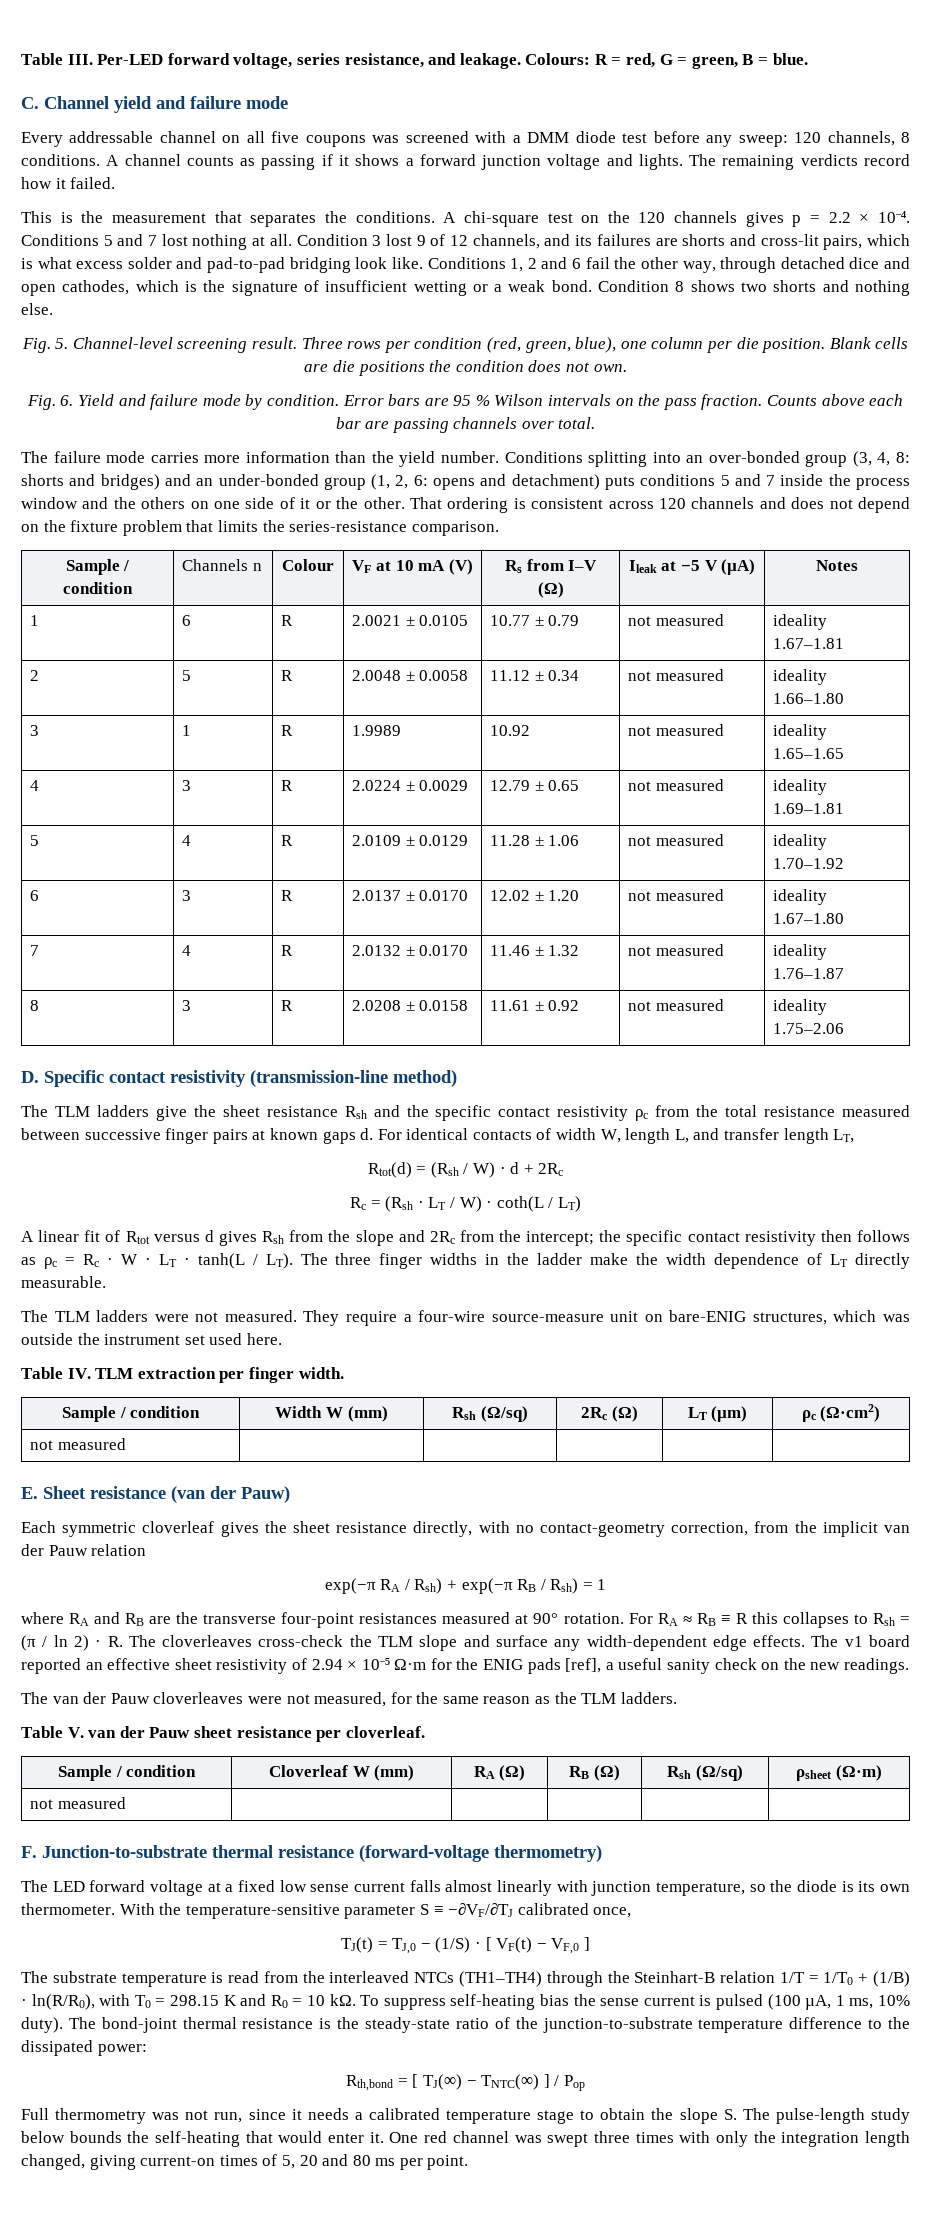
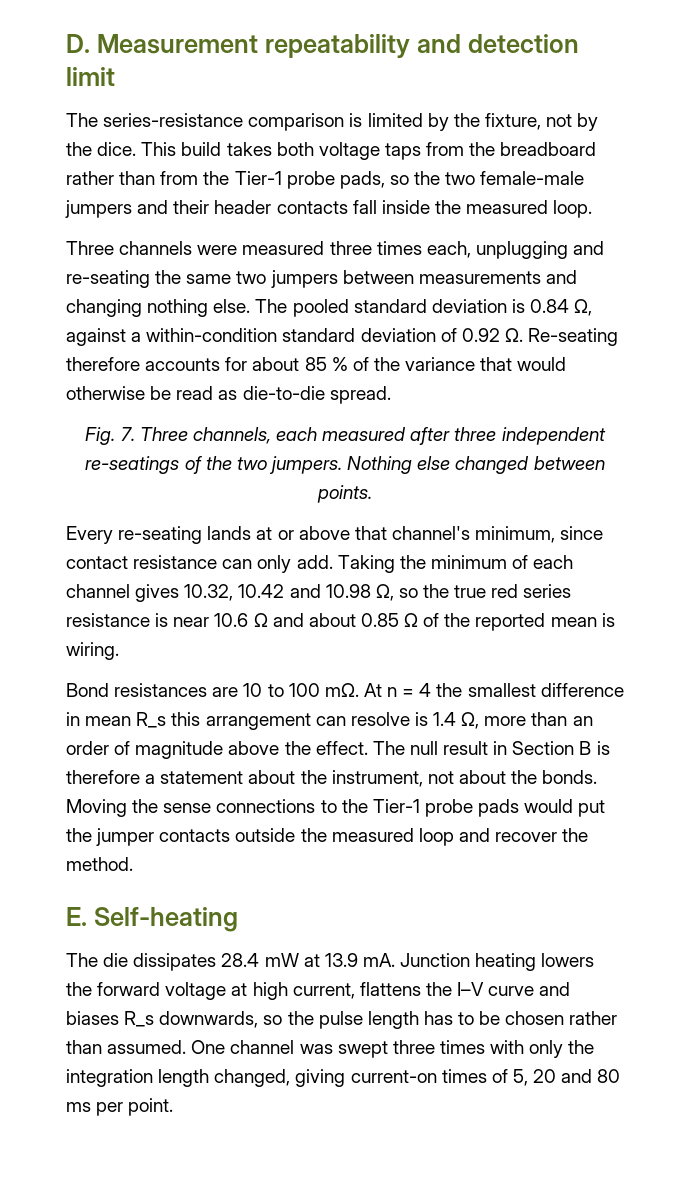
[21,53,808,69] [21,96,288,113] [21,131,911,147] [21,154,911,170] [21,177,116,189] [21,211,910,227] [21,234,910,250] [21,257,910,273] [21,280,910,296] [21,303,53,315] [21,337,909,353] [304,360,627,376] [26,394,904,410] [335,417,596,433] [21,451,910,467] [21,474,910,490] [21,497,910,513] [21,520,499,536] [65,559,130,575] [63,582,133,594] [182,559,262,571] [282,559,334,571] [352,559,473,575] [504,559,598,573] [537,582,564,598] [628,559,756,575] [815,560,858,571] [30,615,40,626] [182,615,192,626] [281,615,294,626] [352,615,469,626] [490,615,580,626] [628,614,724,626] [773,614,828,630] [773,638,845,649] [30,670,40,681] [182,670,192,681] [281,670,294,681] [352,670,469,681] [490,670,580,681] [628,669,724,681] [773,669,828,685] [773,693,845,704] [30,725,40,736] [182,725,192,736] [281,725,294,736] [352,725,402,736] [490,725,531,736] [628,724,724,736] [773,724,828,740] [773,748,845,759] [30,780,40,791] [182,780,192,791] [281,780,294,791] [352,780,469,791] [490,780,580,791] [628,779,724,791] [773,779,828,795] [773,803,845,814] [30,835,40,846] [182,835,192,846] [281,835,294,846] [352,835,469,846] [490,835,580,846] [628,834,724,846] [773,834,828,850] [773,858,845,869] [30,890,40,901] [182,890,192,901] [281,890,294,901] [352,890,469,901] [490,890,580,901] [628,889,724,901] [773,889,828,905] [773,913,845,924] [30,945,40,956] [182,945,192,956] [281,945,294,956] [352,945,469,956] [490,945,580,956] [628,944,724,956] [773,944,828,960] [773,968,845,979] [30,1000,40,1011] [182,1000,192,1011] [281,1000,294,1011] [352,1000,469,1011] [490,1000,580,1011] [628,999,724,1011] [773,999,828,1015] [773,1023,845,1034] [21,1070,457,1087] [21,1105,911,1121] [21,1128,855,1144] [367,1162,564,1178] [350,1196,581,1212] [21,1230,910,1246] [21,1253,911,1269] [21,1276,106,1288] [21,1310,910,1326] [21,1333,282,1345] [21,1367,344,1383] [61,1406,201,1422] [275,1406,388,1422] [452,1406,528,1422] [581,1406,638,1422] [687,1406,748,1422] [801,1404,881,1422] [30,1438,126,1450] [21,1486,290,1503] [21,1521,911,1537] [21,1544,147,1556] [324,1578,607,1594] [21,1612,910,1628] [21,1635,910,1651] [21,1658,909,1674] [21,1692,677,1707] [21,1726,425,1742] [57,1765,197,1781] [268,1765,415,1781] [473,1765,526,1781] [569,1765,620,1781] [667,1765,743,1781] [796,1765,882,1781] [30,1797,126,1809] [21,1845,602,1862] [21,1880,910,1896] [21,1903,632,1919] [341,1937,590,1954] [21,1971,911,1987] [21,1994,911,2010] [21,2017,911,2033] [21,2040,147,2056] [346,2074,585,2091] [21,2108,910,2124] [21,2131,448,2147] Table III. Per-LED forward voltage, series resistance, and leakage. Colours: R = red, G = green, B = blue. // C. Channel yield and failure mode // Every addressable channel on all five coupons was screened with a DMM diode test before any sweep: 120 channels, 8 conditions. A channel counts as passing if it shows a forward junction voltage and lights. The remaining verdicts record how it failed. // This is the measurement that separates the conditions. A chi-square test on the 120 channels gives p = 2.2 × 10⁻⁴. Conditions 5 and 7 lost nothing at all. Condition 3 lost 9 of 12 channels, and its failures are shorts and cross-lit pairs, which is what excess solder and pad-to-pad bridging look like. Conditions 1, 2 and 6 fail the other way, through detached dice and open cathodes, which is the signature of insufficient wetting or a weak bond. Condition 8 shows two shorts and nothing else. // Fig. 5. Channel-level screening result. Three rows per condition (red, green, blue), one column per die position. Blank cells are die positions the condition does not own. // Fig. 6. Yield and failure mode by condition. Error bars are 95 % Wilson intervals on the pass fraction. Counts above each bar are passing channels over total. // The failure mode carries more information than the yield number. Conditions splitting into an over-bonded group (3, 4, 8: shorts and bridges) and an under-bonded group (1, 2, 6: opens and detachment) puts conditions 5 and 7 inside the process window and the others on one side of it or the other. That ordering is consistent across 120 channels and does not depend on the fixture problem that limits the series-resistance comparison. // Sample / condition | Channels n | Colour | VF at 10 mA (V) | Rs from I–V (Ω) | Ileak at −5 V (µA) | Notes // 1 | 6 | R | 2.0021 ± 0.0105 | 10.77 ± 0.79 | not measured | ideality 1.67–1.81 // 2 | 5 | R | 2.0048 ± 0.0058 | 11.12 ± 0.34 | not measured | ideality 1.66–1.80 // 3 | 1 | R | 1.9989 | 10.92 | not measured | ideality 1.65–1.65 // 4 | 3 | R | 2.0224 ± 0.0029 | 12.79 ± 0.65 | not measured | ideality 1.69–1.81 // 5 | 4 | R | 2.0109 ± 0.0129 | 11.28 ± 1.06 | not measured | ideality 1.70–1.92 // 6 | 3 | R | 2.0137 ± 0.0170 | 12.02 ± 1.20 | not measured | ideality 1.67–1.80 // 7 | 4 | R | 2.0132 ± 0.0170 | 11.46 ± 1.32 | not measured | ideality 1.76–1.87 // 8 | 3 | R | 2.0208 ± 0.0158 | 11.61 ± 0.92 | not measured | ideality 1.75–2.06 // D. Specific contact resistivity (transmission-line method) // The TLM ladders give the sheet resistance Rsh and the specific contact resistivity ρc from the total resistance measured between successive finger pairs at known gaps d. For identical contacts of width W, length L, and transfer length LT, // Rtot(d) = (Rsh / W) · d + 2Rc // Rc = (Rsh · LT / W) · coth(L / LT) // A linear fit of Rtot versus d gives Rsh from the slope and 2Rc from the intercept; the specific contact resistivity then follows as ρc = Rc · W · LT · tanh(L / LT). The three finger widths in the ladder make the width dependence of LT directly measurable. // The TLM ladders were not measured. They require a four-wire source-measure unit on bare-ENIG structures, which was outside the instrument set used here. // Table IV. TLM extraction per finger width. // Sample / condition | Width W (mm) | Rsh (Ω/sq) | 2Rc (Ω) | LT (µm) | ρc (Ω·cm2) // not measured | | | | | // E. Sheet resistance (van der Pauw) // Each symmetric cloverleaf gives the sheet resistance directly, with no contact-geometry correction, from the implicit van der Pauw relation // exp(−π RA / Rsh) + exp(−π RB / Rsh) = 1 // where RA and RB are the transverse four-point resistances measured at 90° rotation. For RA ≈ RB ≡ R this collapses to Rsh = (π / ln 2) · R. The cloverleaves cross-check the TLM slope and surface any width-dependent edge effects. The v1 board reported an effective sheet resistivity of 2.94 × 10⁻⁵ Ω·m for the ENIG pads [ref], a useful sanity check on the new readings. // The van der Pauw cloverleaves were not measured, for the same reason as the TLM ladders. // Table V. van der Pauw sheet resistance per cloverleaf. // Sample / condition | Cloverleaf W (mm) | RA (Ω) | RB (Ω) | Rsh (Ω/sq) | ρsheet (Ω·m) // not measured | | | | | // F. Junction-to-substrate thermal resistance (forward-voltage thermometry) // The LED forward voltage at a fixed low sense current falls almost linearly with junction temperature, so the diode is its own thermometer. With the temperature-sensitive parameter S ≡ −∂VF/∂TJ calibrated once, // TJ(t) = TJ,0 − (1/S) · [ VF(t) − VF,0 ] // The substrate temperature is read from the interleaved NTCs (TH1–TH4) through the Steinhart-B relation 1/T = 1/T0 + (1/B) · ln(R/R0), with T0 = 298.15 K and R0 = 10 kΩ. To suppress self-heating bias the sense current is pulsed (100 µA, 1 ms, 10% duty). The bond-joint thermal resistance is the steady-state ratio of the junction-to-substrate temperature difference to the dissipated power: // Rth,bond = [ TJ(∞) − TNTC(∞) ] / Pop // Full thermometry was not run, since it needs a calibrated temperature stage to obtain the slope S. The pulse-length study below bounds the self-heating that would enter it. One red -> [66,34,579,58] [66,67,115,86] [66,113,599,131] [66,142,597,160] [66,171,585,189] [65,200,593,218] [66,241,605,259] [66,270,577,288] [66,299,593,317] [66,328,619,346] [66,357,567,371] [66,386,391,404] [85,427,606,445] [85,456,605,474] [317,485,372,503] [66,526,604,544] [66,555,574,573] [66,584,572,602] [66,613,615,631] [66,642,119,660] [66,683,624,697] [66,712,593,730] [66,741,610,759] [66,770,598,787] [66,799,606,817] [66,828,589,846] [66,857,133,871] [66,907,238,932] [66,953,595,971] [66,982,571,1000] [66,1011,618,1029] [66,1040,226,1054] D. Measurement repeatability and detection limit // The series-resistance comparison is limited by the fixture, not by the dice. This build takes both voltage taps from the breadboard rather than from the Tier-1 probe pads, so the two female-male jumpers and their header contacts fall inside the measured loop. // Three channels were measured three times each, unplugging and re-seating the same two jumpers between measurements and changing nothing else. The pooled standard deviation is 0.84 Ω, against a within-condition standard deviation of 0.92 Ω. Re-seating therefore accounts for about 85 % of the variance that would otherwise be read as die-to-die spread. // Fig. 7. Three channels, each measured after three independent re-seatings of the two jumpers. Nothing else changed between points. // Every re-seating lands at or above that channel's minimum, since contact resistance can only add. Taking the minimum of each channel gives 10.32, 10.42 and 10.98 Ω, so the true red series resistance is near 10.6 Ω and about 0.85 Ω of the reported mean is wiring. // Bond resistances are 10 to 100 mΩ. At n = 4 the smallest difference in mean R_s this arrangement can resolve is 1.4 Ω, more than an order of magnitude above the effect. The null result in Section B is therefore a statement about the instrument, not about the bonds. Moving the sense connections to the Tier-1 probe pads would put the jumper contacts outside the measured loop and recover the method. // E. Self-heating // The die dissipates 28.4 mW at 13.9 mA. Junction heating lowers the forward voltage at high current, flattens the I–V curve and biases R_s downwards, so the pulse length has to be chosen rather than assumed. One

